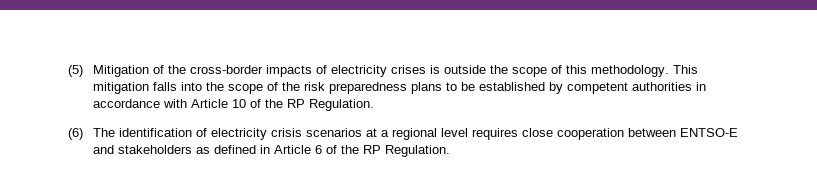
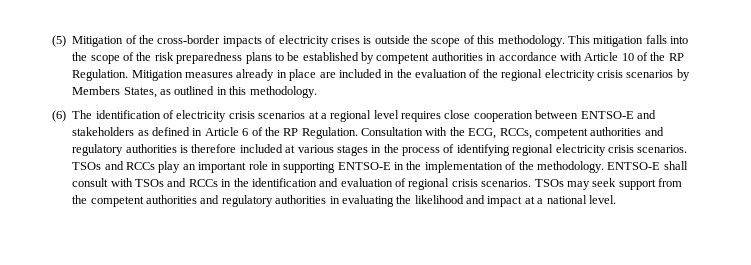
(374, 105) none -> [131,69,690,81] [72,86,317,98] Mitigation measures already in place are included in the evaluation of the regional electricity crisis scenarios by Members States, as outlined in this methodology.
(450, 151) none -> [361,127,664,139] [72,144,688,156] [72,161,688,173] [72,178,682,190] [72,195,616,207] Consultation with the ECG, RCCs, competent authorities and regulatory authorities is therefore included at various stages in the process of identifying regional electricity crisis scenarios. TSOs and RCCs play an important role in supporting ENTSO-E in the implementation of the methodology. ENTSO-E shall consult with TSOs and RCCs in the identification and evaluation of regional crisis scenarios. TSOs may seek support from the competent authorities and regulatory authorities in evaluating the likelihood and impact at a national level.

